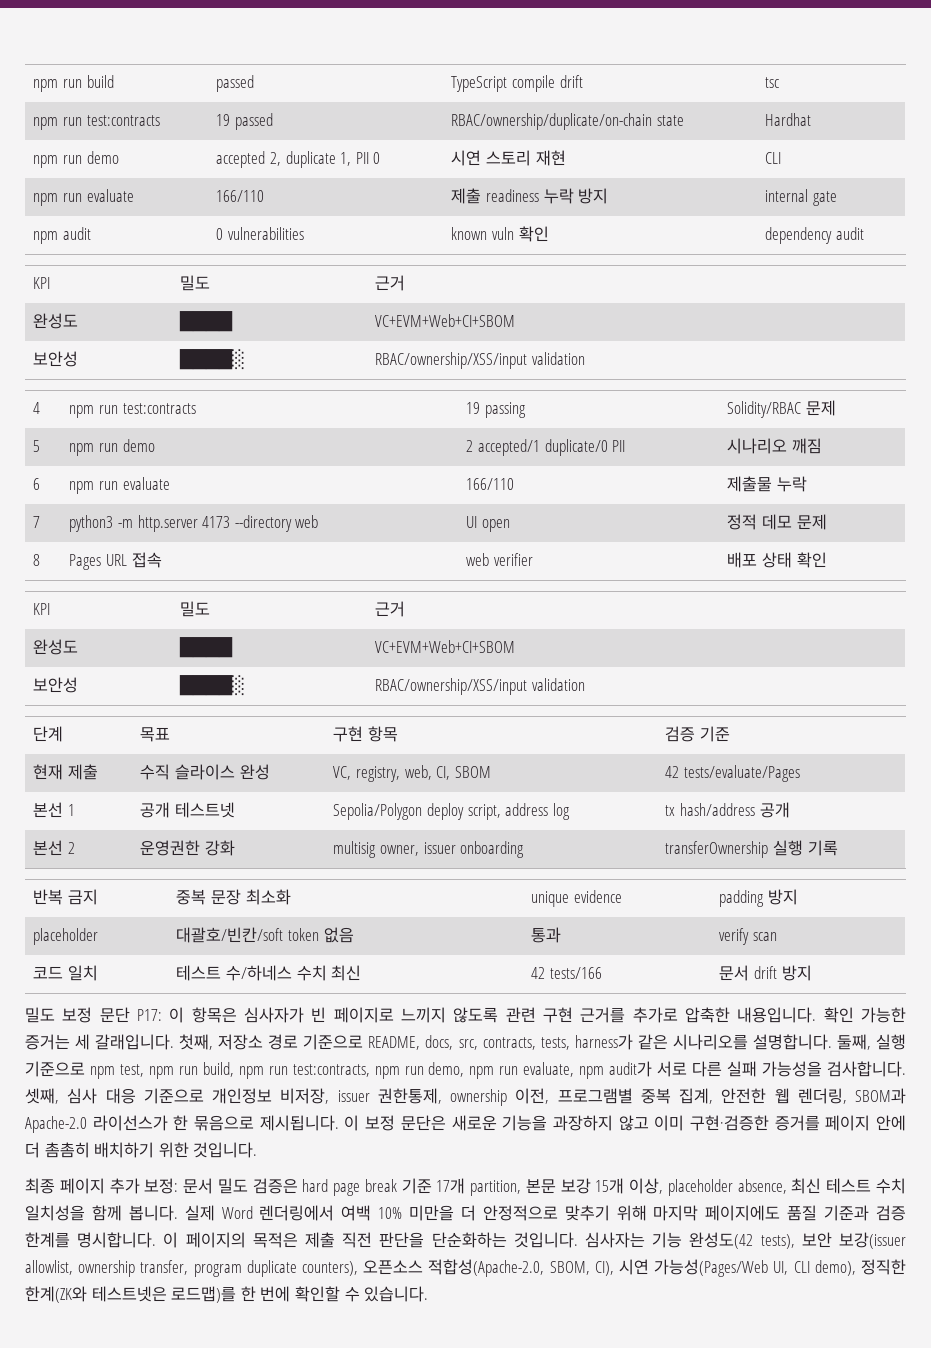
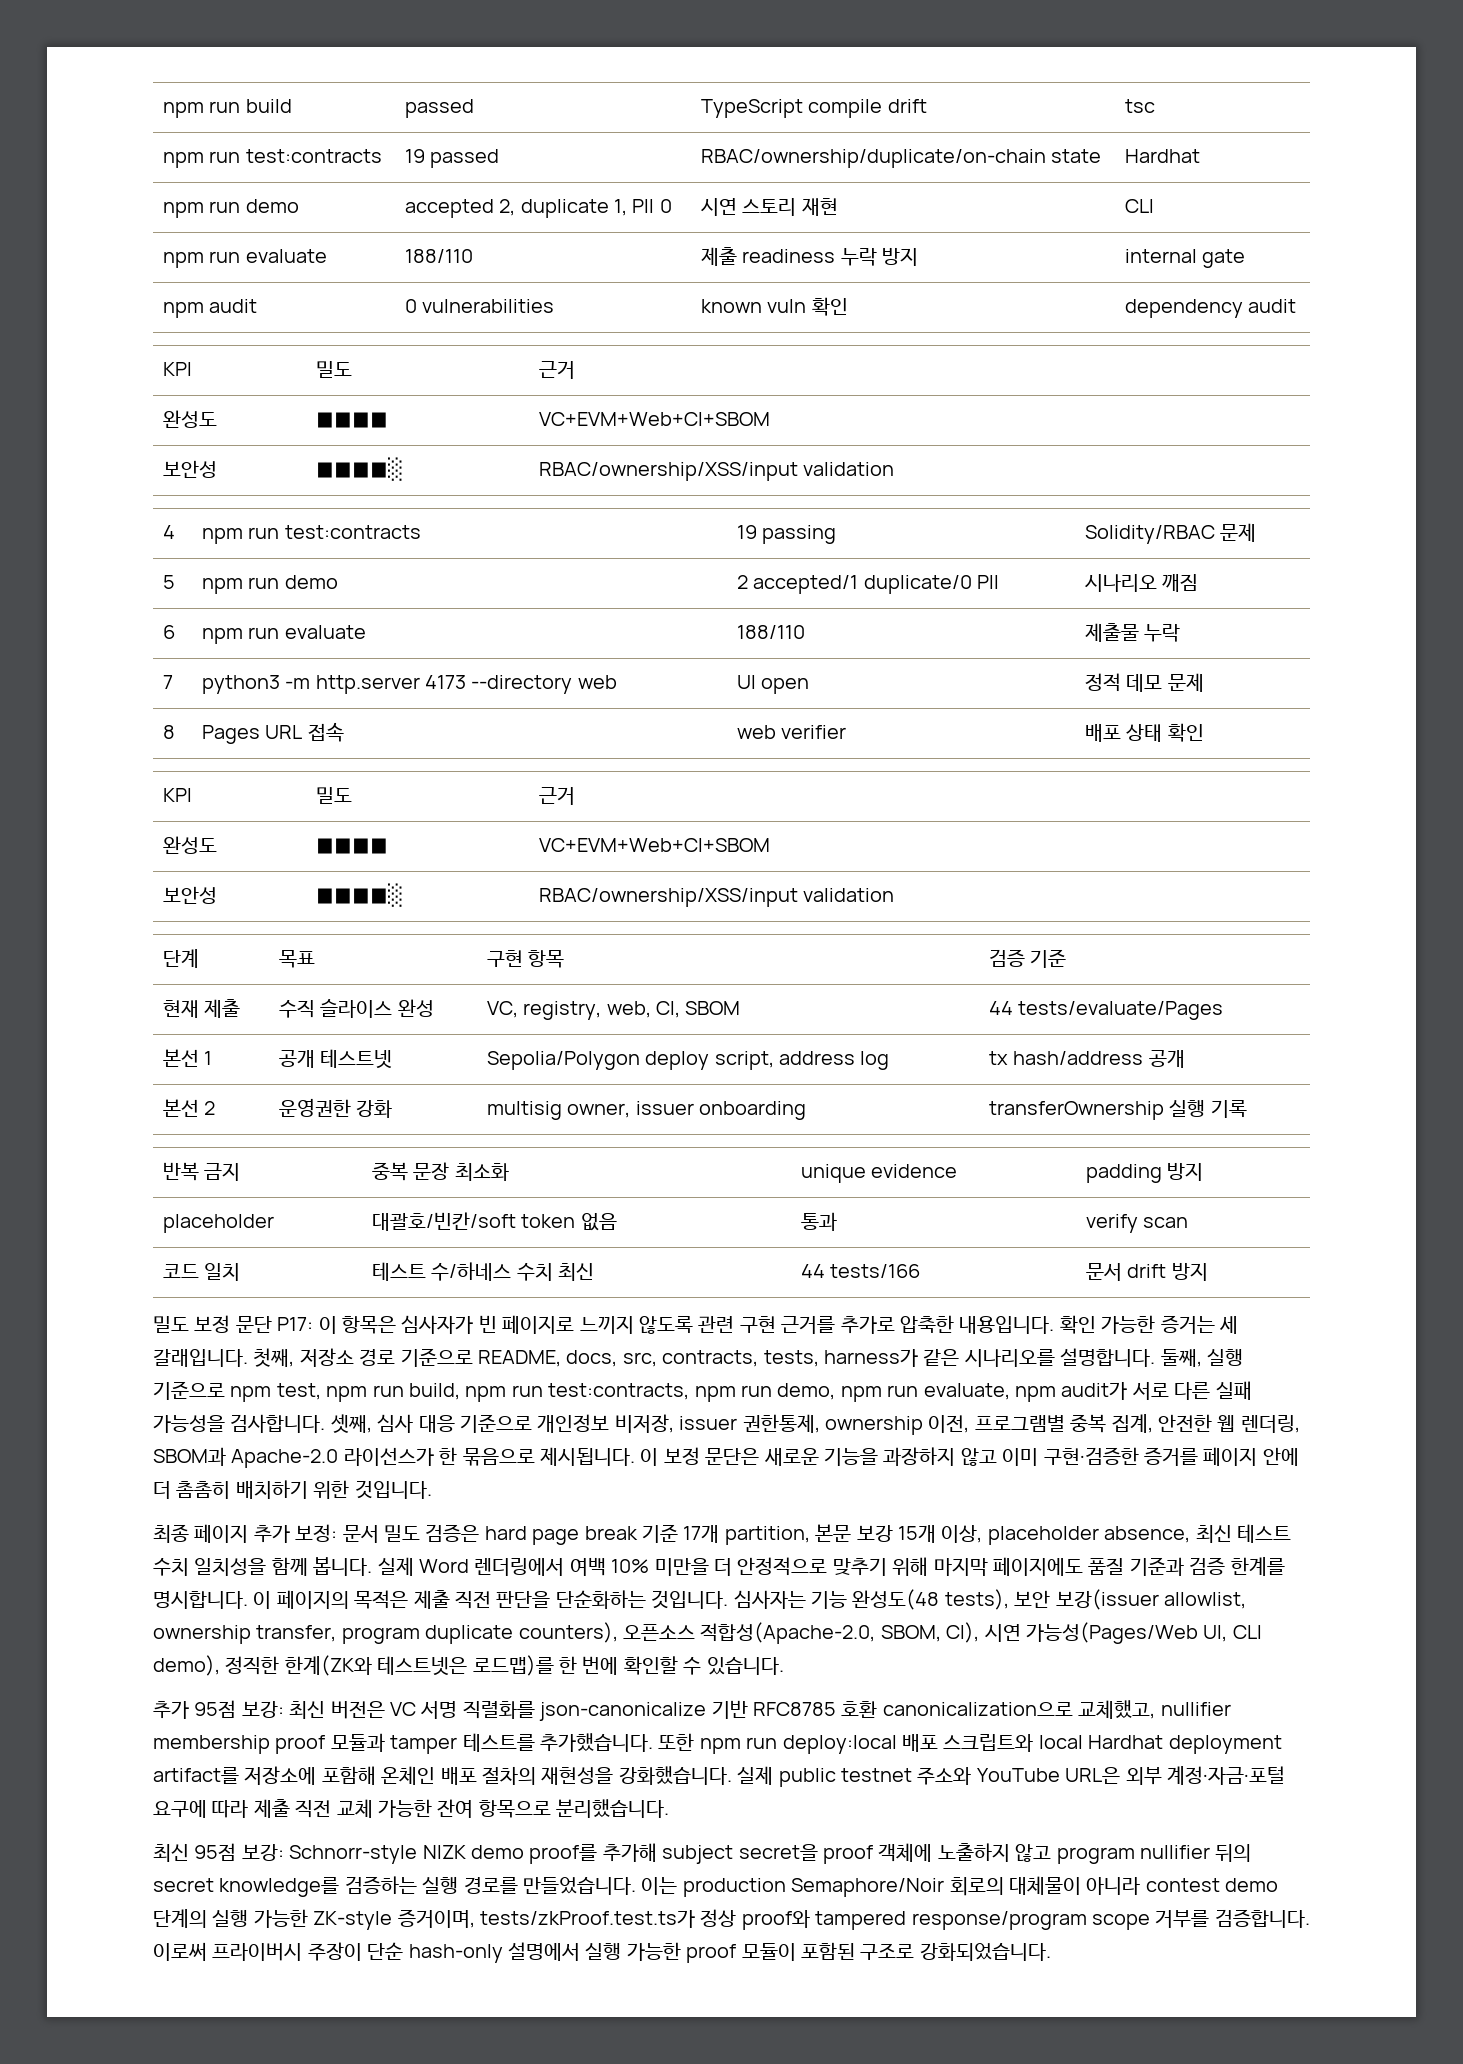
[216,190,265,202] 166/110 -> [404,249,473,263] 188/110
[466,478,515,490] 166/110 -> [736,625,805,639] 188/110
[665,766,680,778] 42 -> [988,1001,1013,1015] 44
[531,967,546,979] 42 -> [800,1264,825,1278] 44
[689,1232,754,1249] 완성도(42 -> [852,1589,940,1610] 완성도(48
(429, 1294) none -> [153,1700,1231,1721] [153,1733,1282,1754] [153,1766,1285,1787] [153,1799,670,1818] [153,1843,1252,1864] [153,1876,1279,1897] [153,1909,1310,1930] [153,1942,1051,1963] // 추가 95점 보강: 최신 버전은 VC 서명 직렬화를 json-canonicalize 기반 RFC8785 호환 canonicalization으로 교체했고, nullifier membership proof 모듈과 tamper 테스트를 추가했습니다. 또한 npm run deploy:local 배포 스크립트와 local Hardhat deployment artifact를 저장소에 포함해 온체인 배포 절차의 재현성을 강화했습니다. 실제 public testnet 주소와 YouTube URL은 외부 계정·자금·포털 요구에 따라 제출 직전 교체 가능한 잔여 항목으로 분리했습니다. // 최신 95점 보강: Schnorr-style NIZK demo proof를 추가해 subject secret을 proof 객체에 노출하지 않고 program nullifier 뒤의 secret knowledge를 검증하는 실행 경로를 만들었습니다. 이는 production Semaphore/Noir 회로의 대체물이 아니라 contest demo 단계의 실행 가능한 ZK-style 증거이며, tests/zkProof.test.ts가 정상 proof와 tampered response/program scope 거부를 검증합니다. 이로써 프라이버시 주장이 단순 hash-only 설명에서 실행 가능한 proof 모듈이 포함된 구조로 강화되었습니다.

